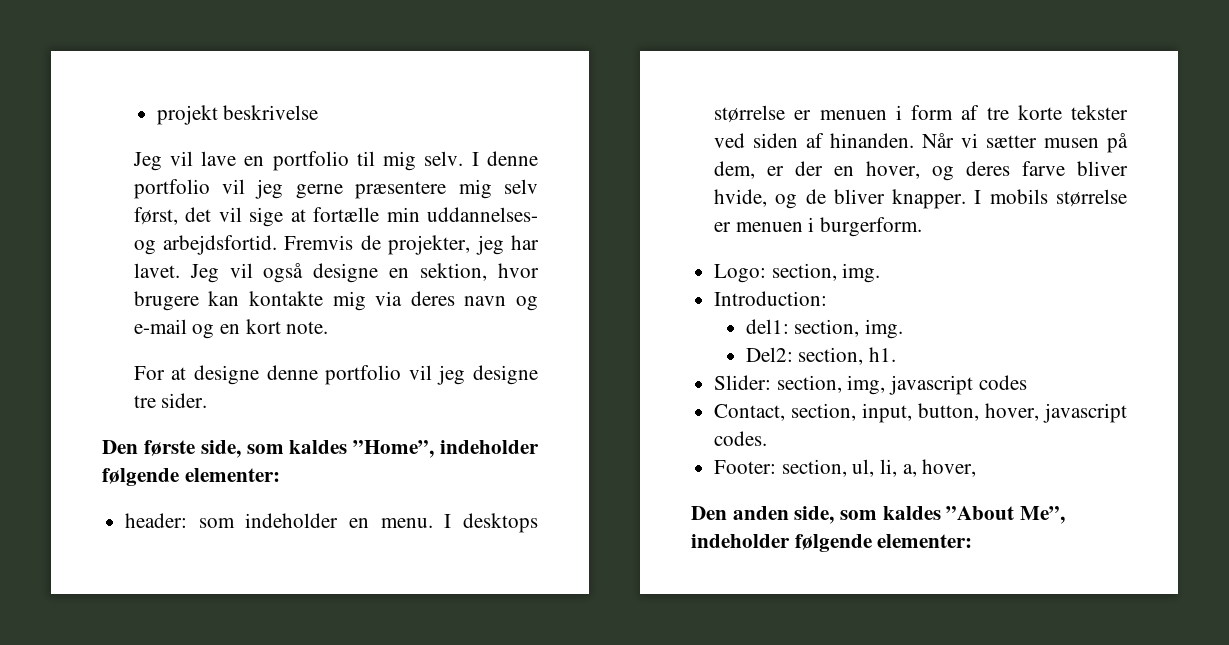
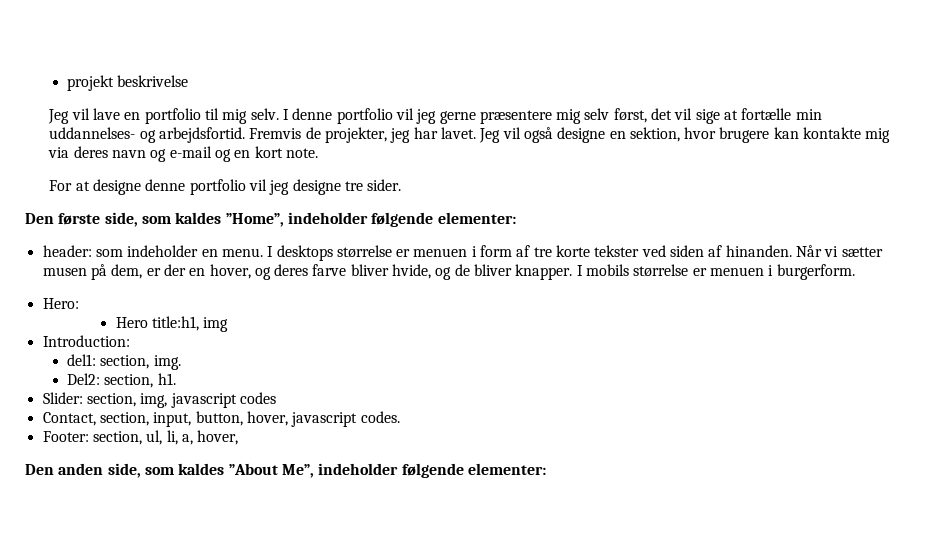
[714,263,881,283] Logo: section, img. -> [42,298,79,309] [115,316,229,332] Hero: // Hero title:h1, img

